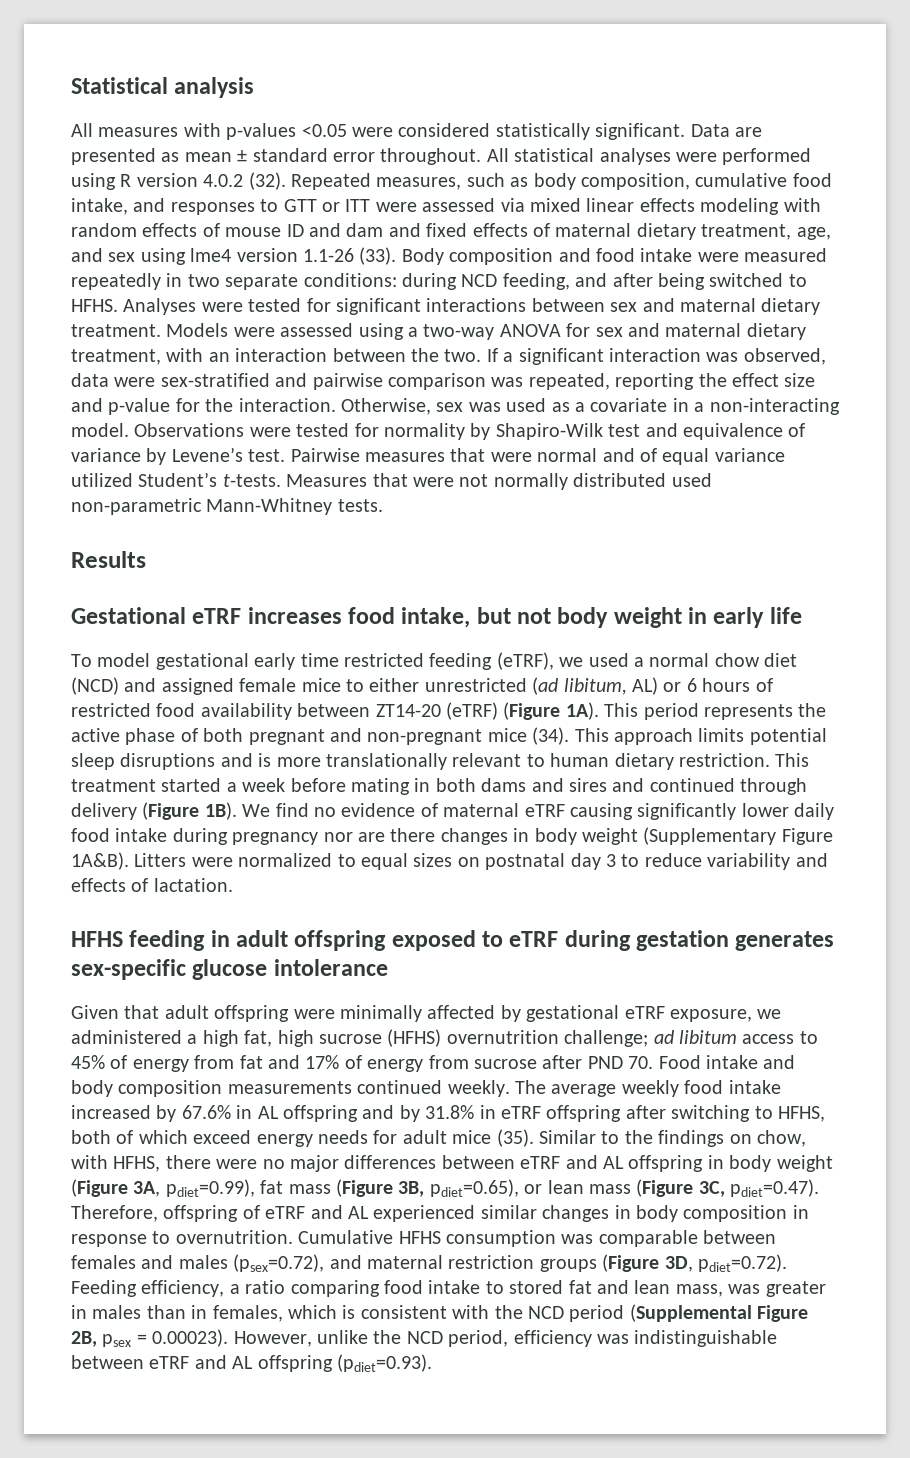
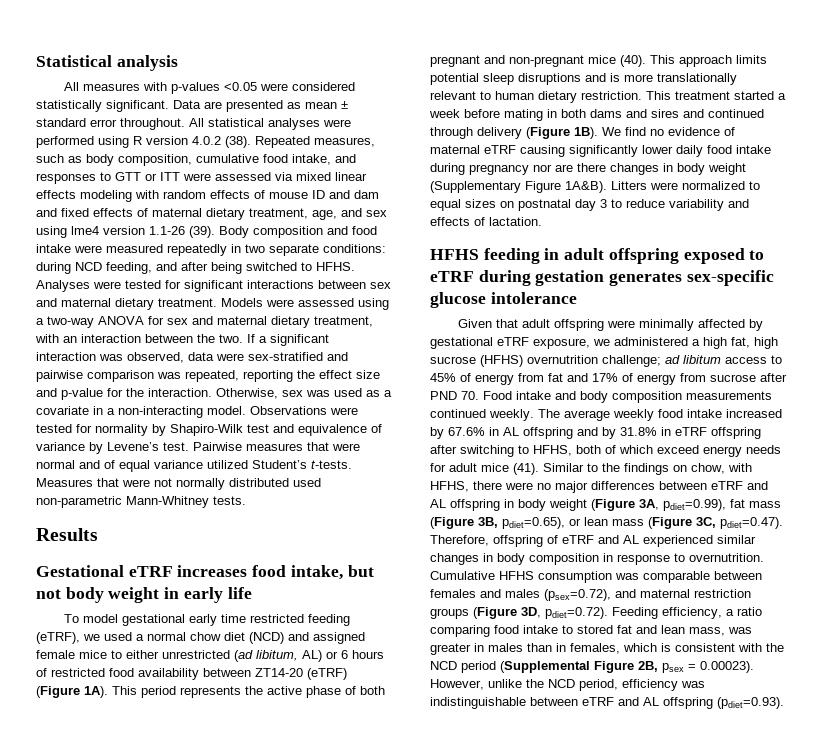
[248,172,286,190] (32). -> [225,136,251,148] (38).
[359,247,397,265] (33). -> [189,226,215,238] (39).
[532,727,570,745] (34). -> [620,55,646,67] (40).
[496,1129,534,1147] (35). -> [513,463,539,475] (41).

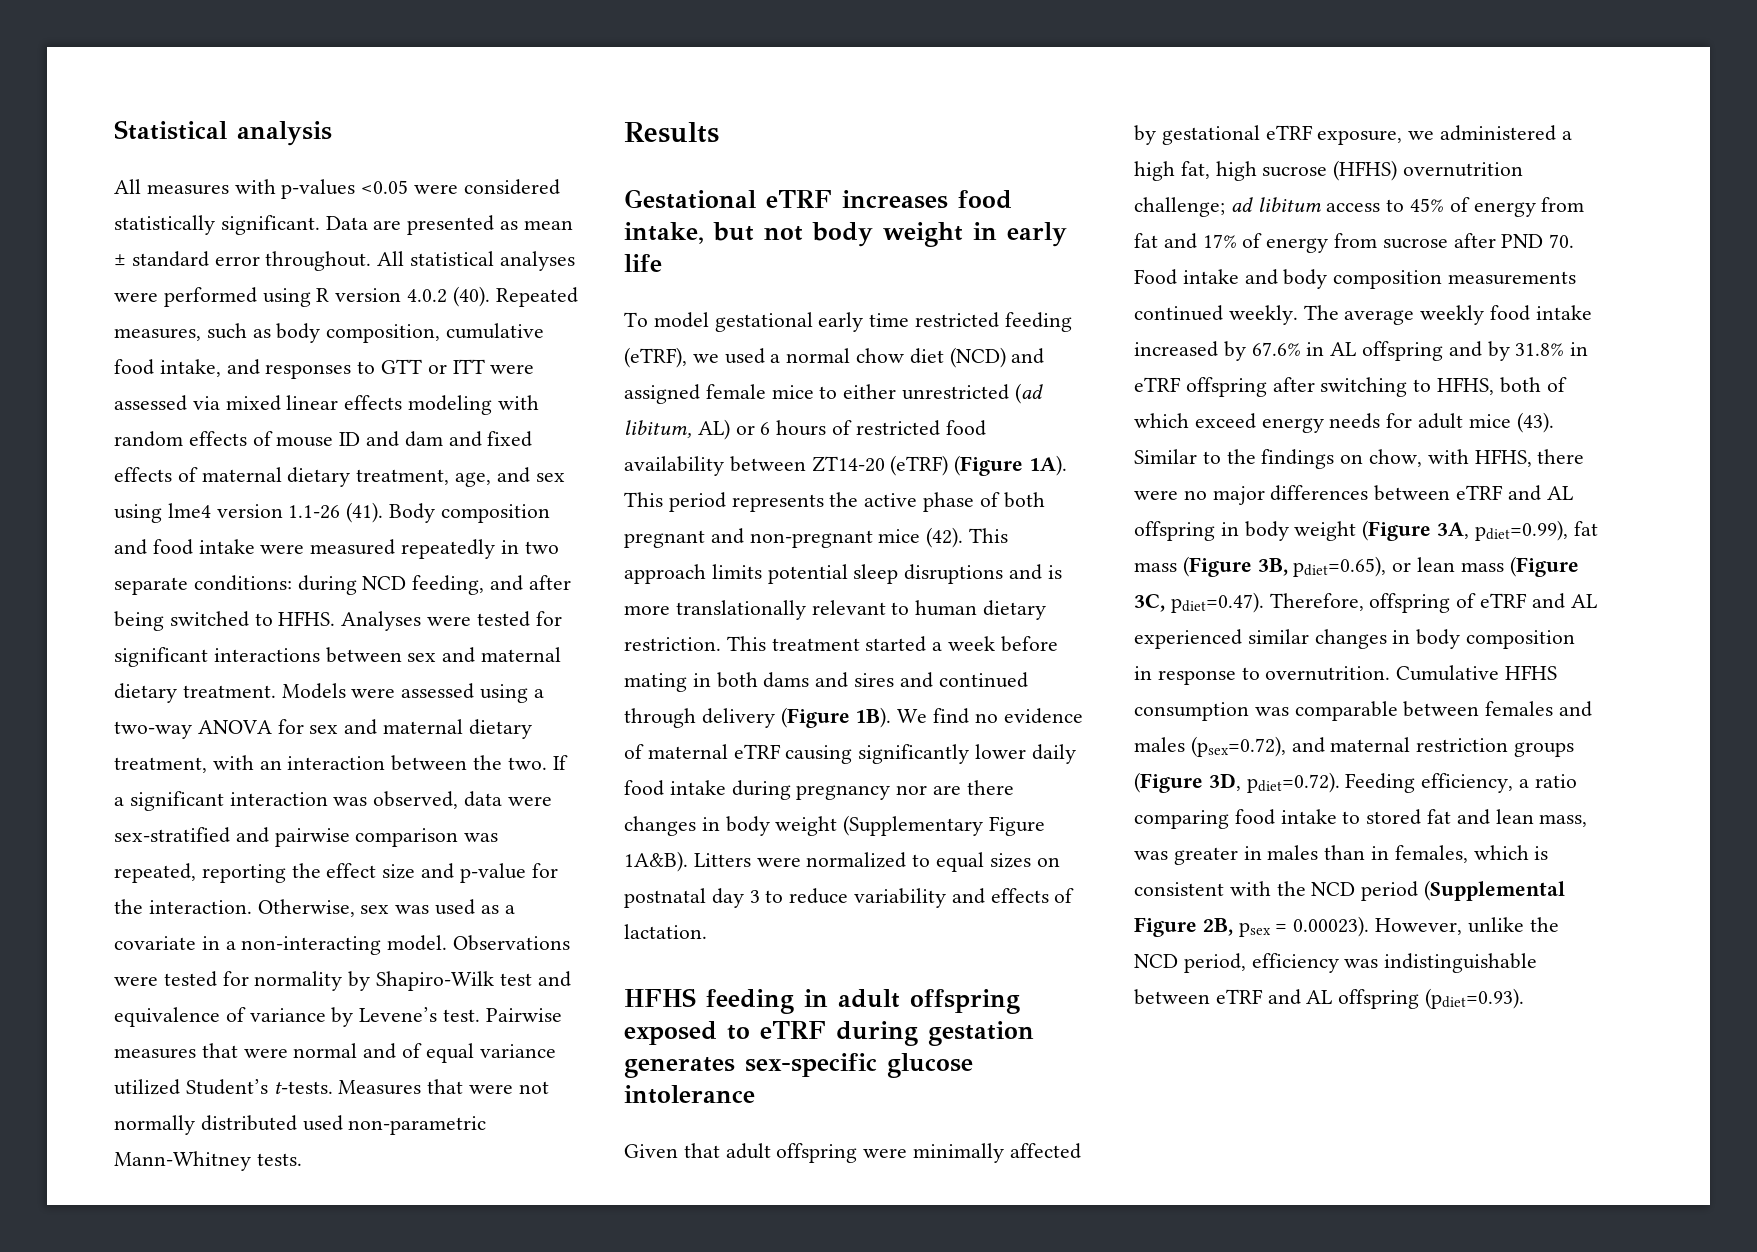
[225,136,251,148] (38). -> [452,286,490,307] (40).
[189,226,215,238] (39). -> [346,502,384,523] (41).
[620,55,646,67] (40). -> [926,527,964,548] (42).
[513,463,539,475] (41). -> [1516,412,1554,433] (43).

